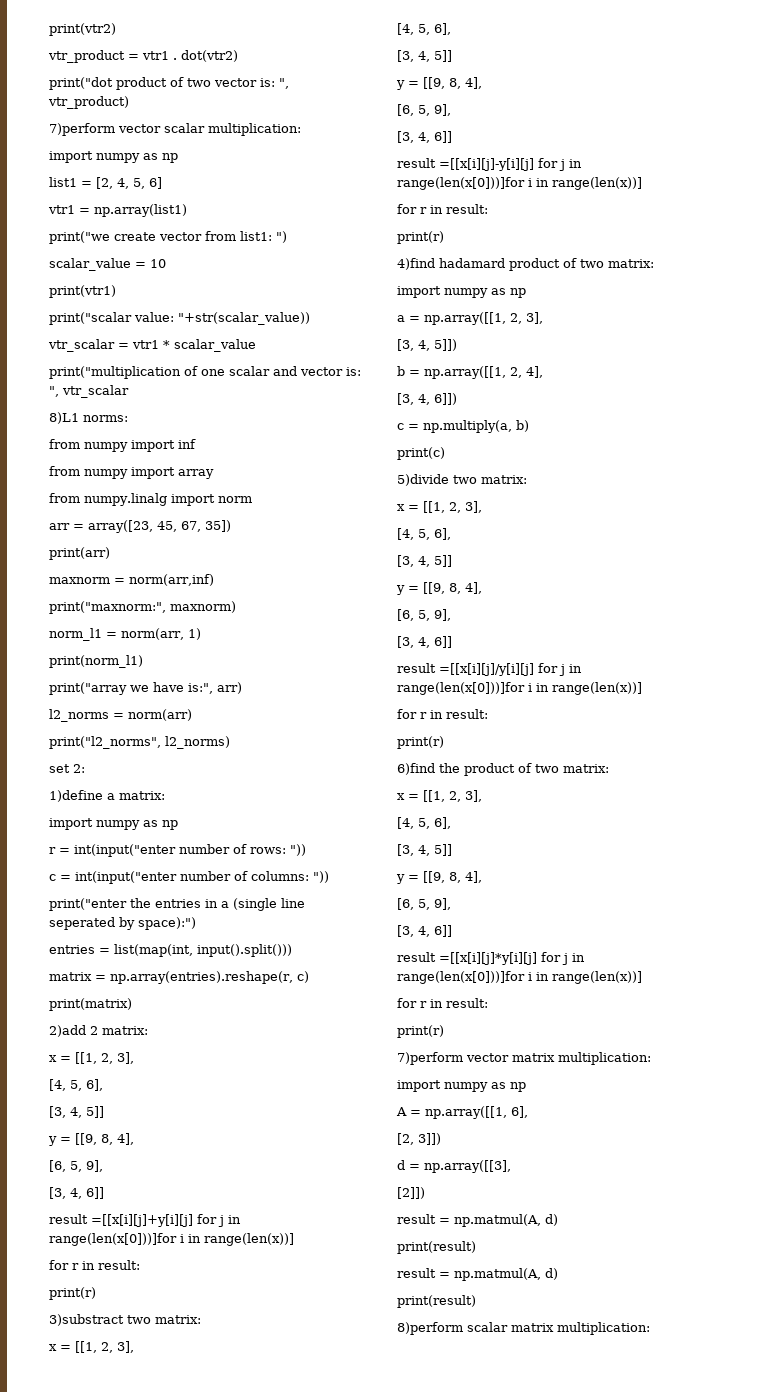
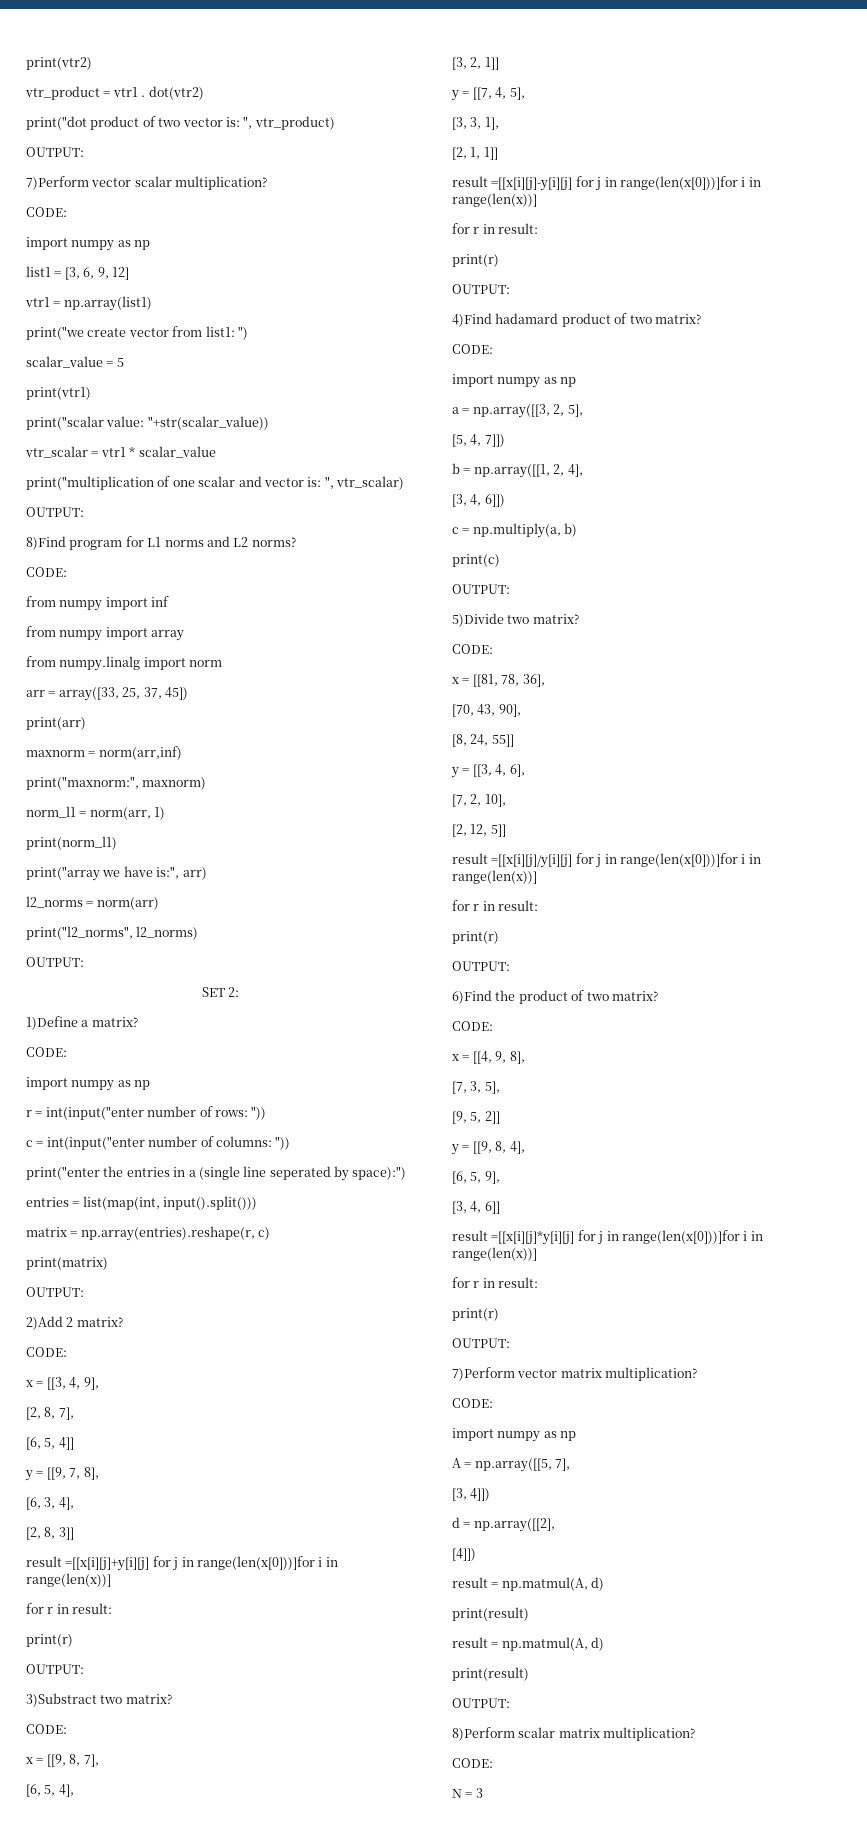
[49,123,301,136] 7)perform vector scalar multiplication: -> [26,147,84,157] [26,176,268,190] [26,207,67,217] OUTPUT: // 7)Perform vector scalar multiplication? // CODE:
[96,177,162,189] [2, 4, 5, 6] -> [64,267,129,280] [3, 6, 9, 12]
[150,259,166,268] 10 -> [116,358,124,367] 5
[62,385,129,398] [49,412,128,424] vtr_scalar // 8)L1 norms: -> [336,476,404,490] [26,507,84,517] [26,536,296,550] [26,567,67,577] vtr_scalar) // OUTPUT: // 8)Find program for L1 norms and L2 norms? // CODE:
[88,520,231,533] array([23, 45, 67, 35]) -> [58,687,188,701] array([33, 25, 37, 45])
[49,764,70,773] set -> [26,957,84,967] [201,987,225,997] OUTPUT: // SET
[49,790,165,802] 1)define a matrix: -> [26,1016,138,1030] [26,1047,67,1057] 1)Define a matrix? // CODE:
[49,1025,148,1037] [49,1052,134,1064] [49,1079,103,1091] [49,1106,104,1118] [48,1133,134,1146] [49,1160,103,1172] [49,1187,104,1199] 2)add 2 matrix: // x = [[1, 2, 3], // [4, 5, 6], // [3, 4, 5]] // y = [[9, 8, 4], // [6, 5, 9], // [3, 4, 6]] -> [26,1287,84,1297] [26,1316,123,1330] [26,1347,67,1357] [26,1377,99,1390] [26,1407,74,1420] [26,1437,74,1450] [25,1467,99,1481] [26,1497,74,1510] [26,1527,74,1540] OUTPUT: // 2)Add 2 matrix? // CODE: // x = [[3, 4, 9], // [2, 8, 7], // [6, 5, 4]] // y = [[9, 7, 8], // [6, 3, 4], // [2, 8, 3]]
[49,1314,201,1326] [49,1341,134,1353] [397,23,451,35] [397,50,452,62] [396,77,482,90] [397,104,451,116] [397,131,452,143] 3)substract two matrix: // x = [[1, 2, 3], // [4, 5, 6], // [3, 4, 5]] // y = [[9, 8, 4], // [6, 5, 9], // [3, 4, 6]] -> [26,1664,84,1674] [26,1693,172,1707] [26,1724,67,1734] [26,1754,99,1767] [26,1784,74,1797] [452,57,499,70] [451,87,525,101] [452,117,499,130] [452,147,498,160] OUTPUT: // 3)Substract two matrix? // CODE: // x = [[9, 8, 7], // [6, 5, 4], // [3, 2, 1]] // y = [[7, 4, 5], // [3, 3, 1], // [2, 1, 1]]
[397,258,435,270] 4)find -> [452,284,510,294] [452,313,492,327] OUTPUT: // 4)Find
[608,259,654,268] matrix: -> [654,314,701,324] [452,344,493,354] matrix? // CODE:
[424,312,543,325] [397,339,457,351] np.array([[1, 2, 3], // [3, 4, 5]]) -> [472,404,583,418] [452,434,505,447] np.array([[3, 2, 5], // [5, 4, 7]])
[397,474,527,486] [397,501,482,513] [397,528,451,540] [397,555,452,567] [396,582,482,595] [397,609,451,621] [397,636,452,648] 5)divide two matrix: // x = [[1, 2, 3], // [4, 5, 6], // [3, 4, 5]] // y = [[9, 8, 4], // [6, 5, 9], // [3, 4, 6]] -> [452,584,510,594] [452,613,579,627] [452,644,493,654] [452,674,545,687] [452,704,521,717] [452,734,514,747] [451,764,525,778] [452,794,506,807] [452,824,506,837] OUTPUT: // 5)Divide two matrix? // CODE: // x = [[81, 78, 36], // [70, 43, 90], // [8, 24, 55]] // y = [[3, 4, 6], // [7, 2, 10], // [2, 12, 5]]
[397,763,435,775] 6)find -> [452,961,510,971] [452,990,492,1004] OUTPUT: // 6)Find
[563,764,609,773] [397,790,482,802] [397,817,451,829] [397,844,452,856] matrix: // x = [[1, 2, 3], // [4, 5, 6], // [3, 4, 5]] -> [611,991,658,1001] [452,1021,493,1031] [452,1051,525,1064] [452,1081,500,1094] [452,1111,500,1124] matrix? // CODE: // x = [[4, 9, 8], // [7, 3, 5], // [9, 5, 2]]
[397,1052,651,1065] 7)perform vector matrix multiplication: -> [452,1338,510,1348] [452,1367,698,1381] [452,1398,493,1408] OUTPUT: // 7)Perform vector matrix multiplication? // CODE:
[425,1106,528,1119] [397,1133,441,1145] np.array([[1, 6], // [2, 3]]) -> [474,1458,571,1472] [452,1488,491,1501] np.array([[5, 7], // [3, 4]])
[424,1160,511,1173] [397,1187,425,1199] np.array([[3], // [2]]) -> [473,1518,555,1532] [452,1548,476,1561] np.array([[2], // [4]])
[397,1322,650,1335] 8)perform scalar matrix multiplication: -> [452,1698,510,1708] [452,1727,696,1741] [452,1758,493,1768] [452,1788,483,1798] OUTPUT: // 8)Perform scalar matrix multiplication? // CODE: // N = 3

